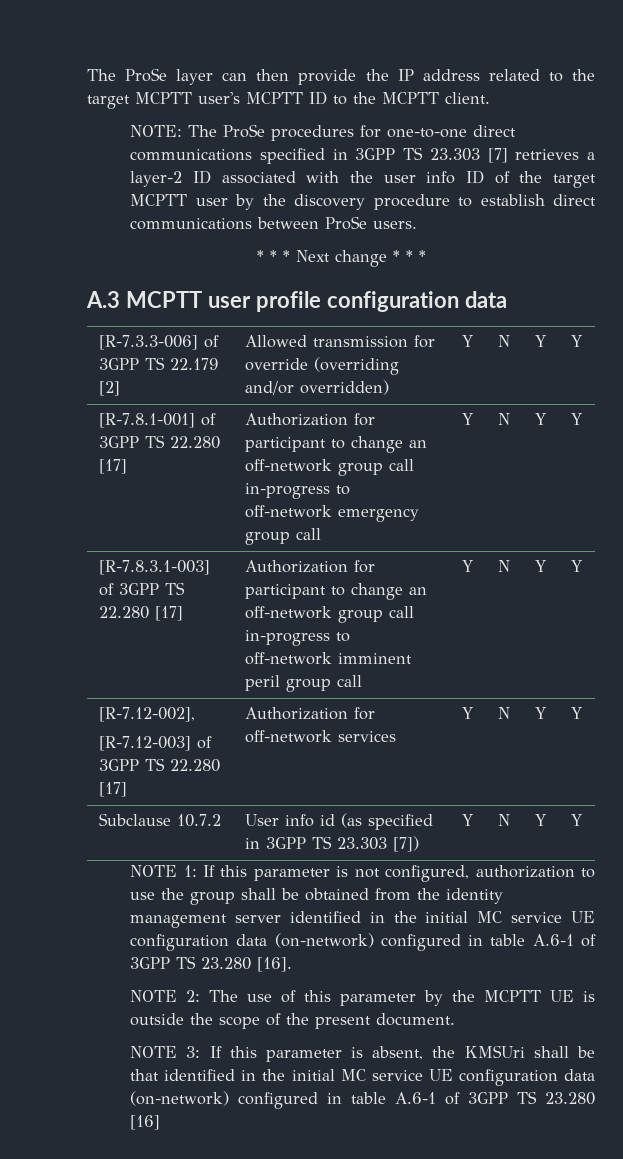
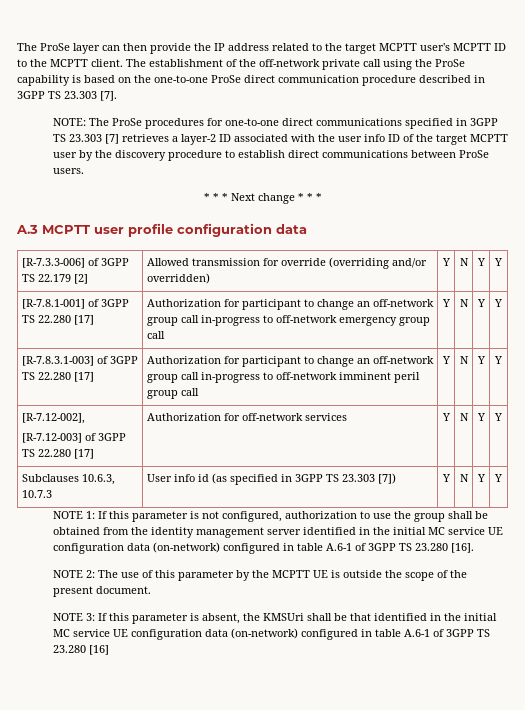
(490, 98) none -> [126,59,465,70] [17,75,485,86] [17,91,117,101] The establishment of the off-network private call using the ProSe capability is based on the one-to-one ProSe direct communication procedure described in 3GPP TS 23.303 [7].
[98,813,221,827] Subclause 10.7.2 -> [21,474,115,485] [21,490,52,498] Subclauses 10.6.3, 10.7.3

